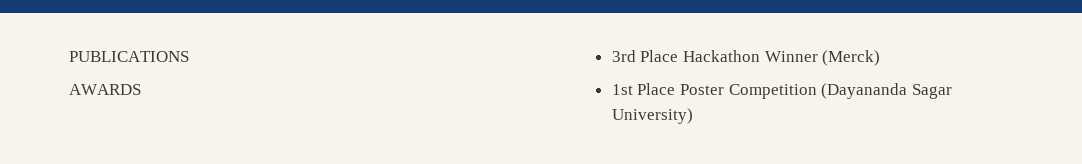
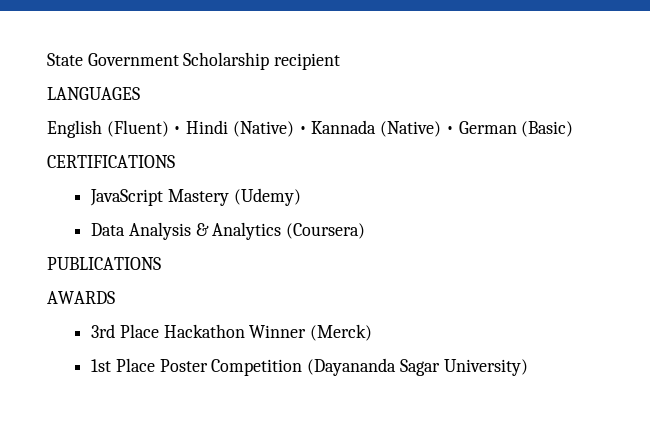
(69, 56) none -> [47,52,341,70] [47,87,140,100] [47,120,574,138] [47,155,175,168] [90,188,301,206] [91,222,366,240] State Government Scholarship recipient // LANGUAGES // English (Fluent) • Hindi (Native) • Kannada (Native) • German (Basic) // CERTIFICATIONS // JavaScript Mastery (Udemy) // Data Analysis & Analytics (Coursera) //

